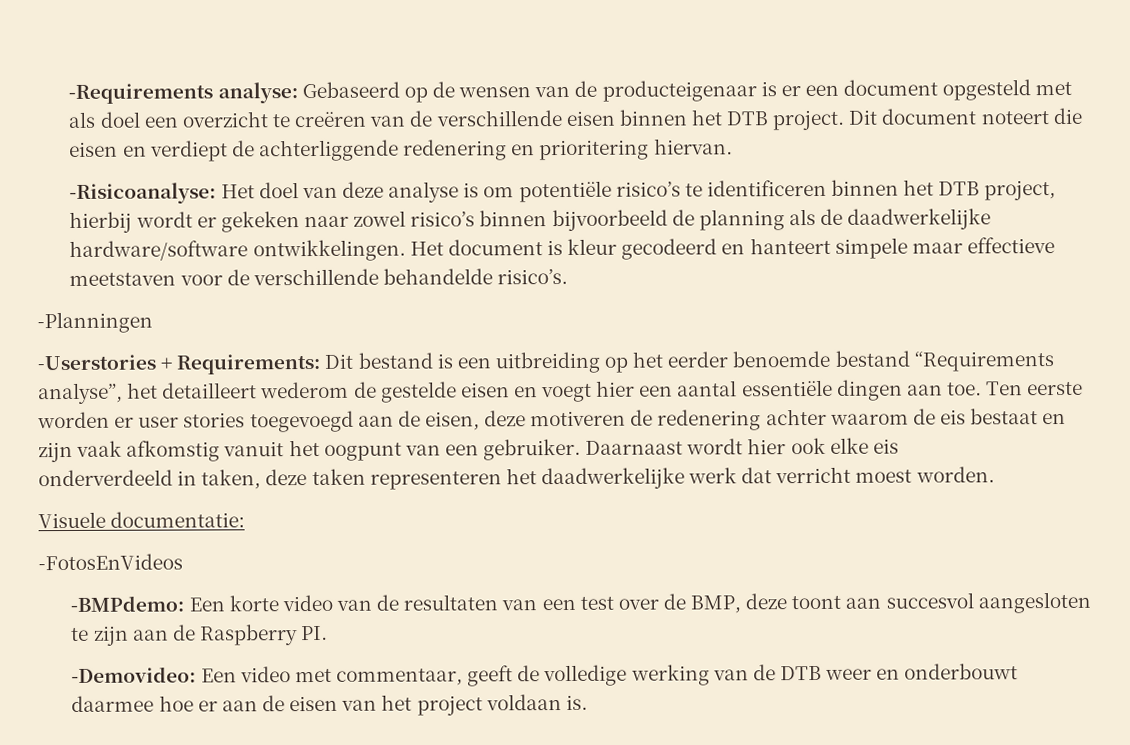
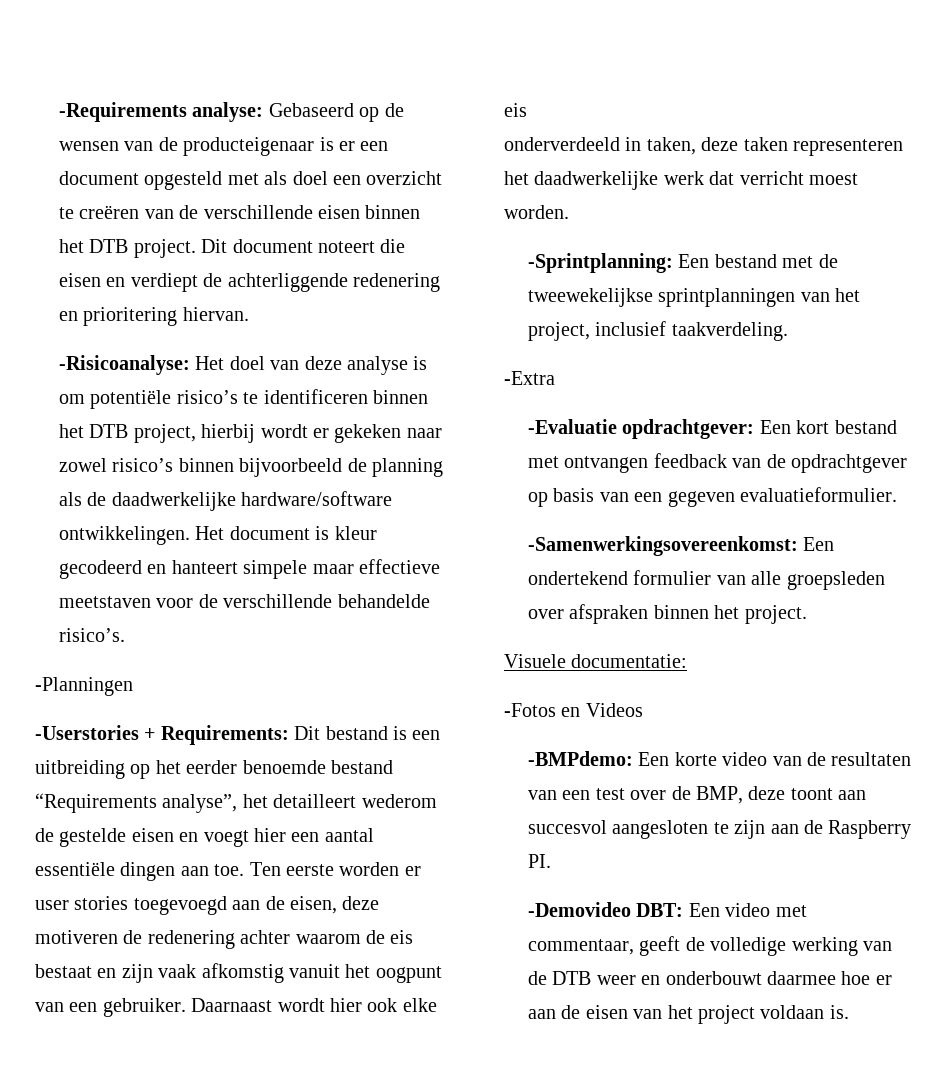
(995, 474) none -> [527,253,838,273] [527,288,861,307] [527,321,788,341] [504,371,555,385] [527,419,897,439] [527,453,907,473] [527,487,897,507] [527,536,835,556] [527,570,885,590] [527,604,807,624] // -Sprintplanning: Een bestand met de tweewekelijkse sprintplanningen van het project, inclusief taakverdeling. // -Extra // -Evaluatie opdrachtgever: Een kort bestand met ontvangen feedback van de opdrachtgever op basis van een gegeven evaluatieformulier. // -Samenwerkingsovereenkomst: Een ondertekend formulier van alle groepsleden over afspraken binnen het project.
[38,553,183,571] -FotosEnVideos -> [504,703,643,717] -Fotos en Videos
[71,666,197,683] -Demovideo: -> [527,902,684,917] -Demovideo DBT:

